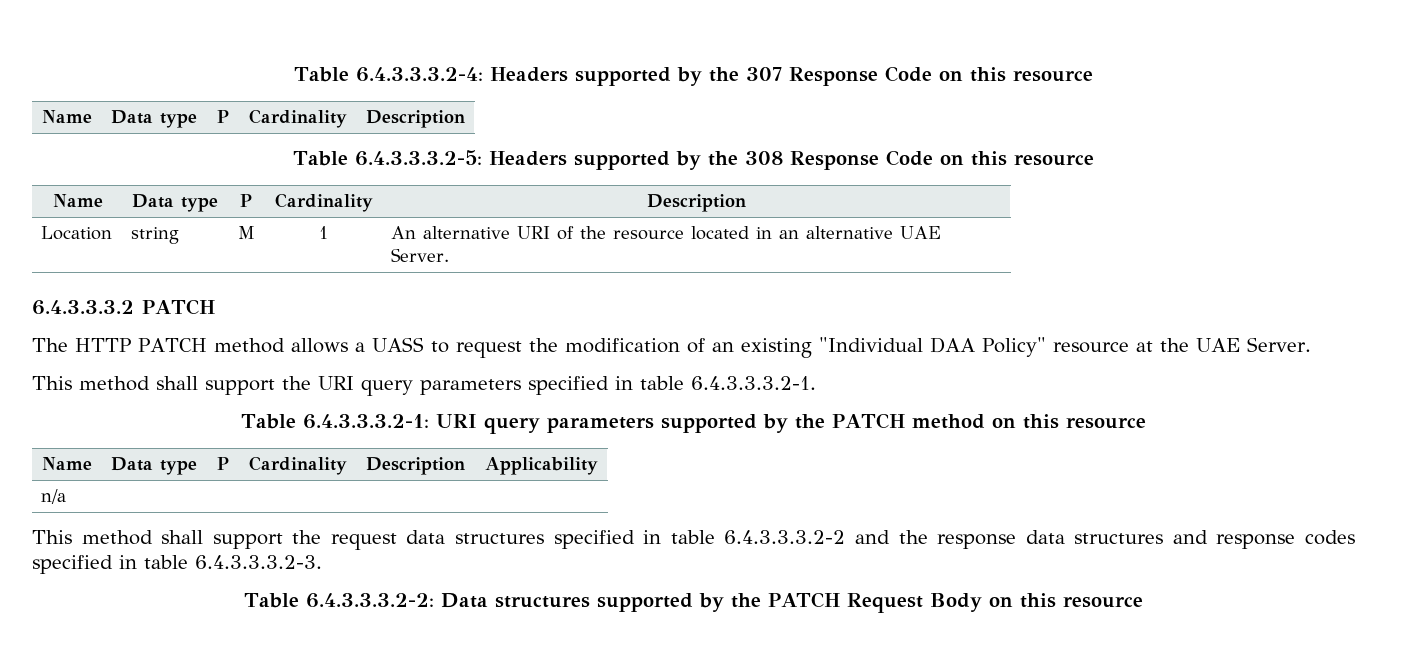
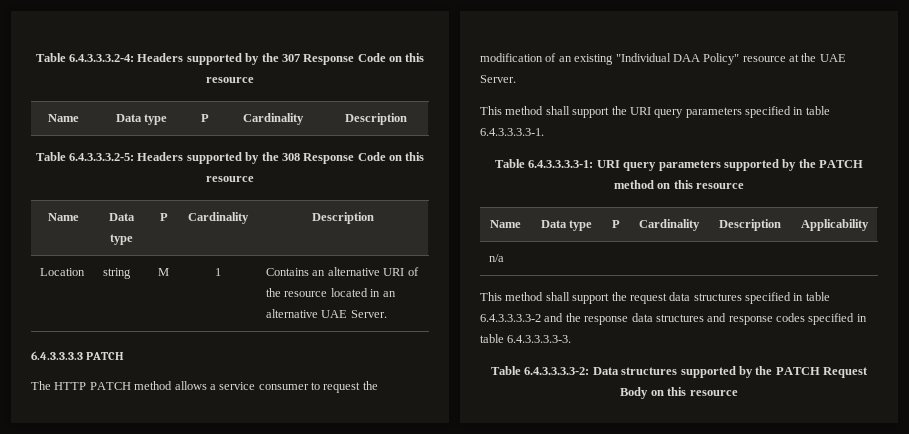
[391,226,417,239] An -> [266,268,326,276] Contains an
[32,300,134,315] 6.4.3.3.3.2 -> [31,351,83,360] 6.4.3.3.3.3
[371,337,424,352] UASS -> [219,382,309,390] service consumer
[691,376,816,390] [241,414,430,429] 6.4.3.3.3.2-1. // Table 6.4.3.3.3.2-1: -> [480,128,544,136] [495,159,594,168] 6.4.3.3.3.3-1. // Table 6.4.3.3.3.3-1:
[724,530,846,544] 6.4.3.3.3.2-2 -> [480,314,541,322] 6.4.3.3.3.3-2
[195,555,322,569] [243,593,434,608] 6.4.3.3.3.2-3. // Table 6.4.3.3.3.2-2: -> [507,335,572,343] [491,366,590,375] 6.4.3.3.3.3-3. // Table 6.4.3.3.3.3-2:

